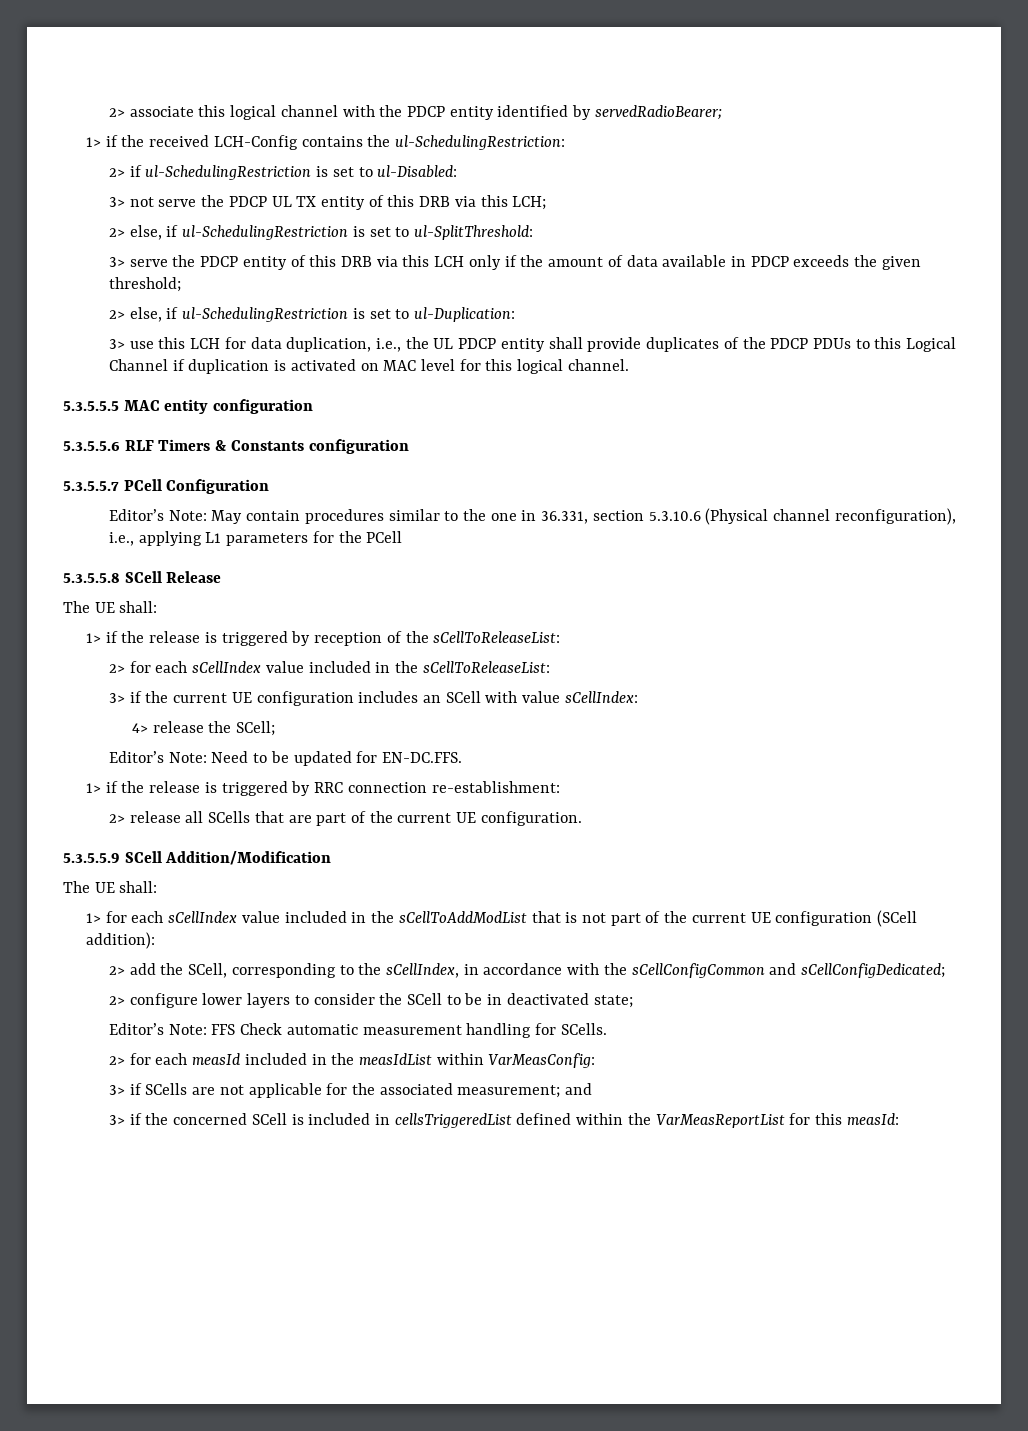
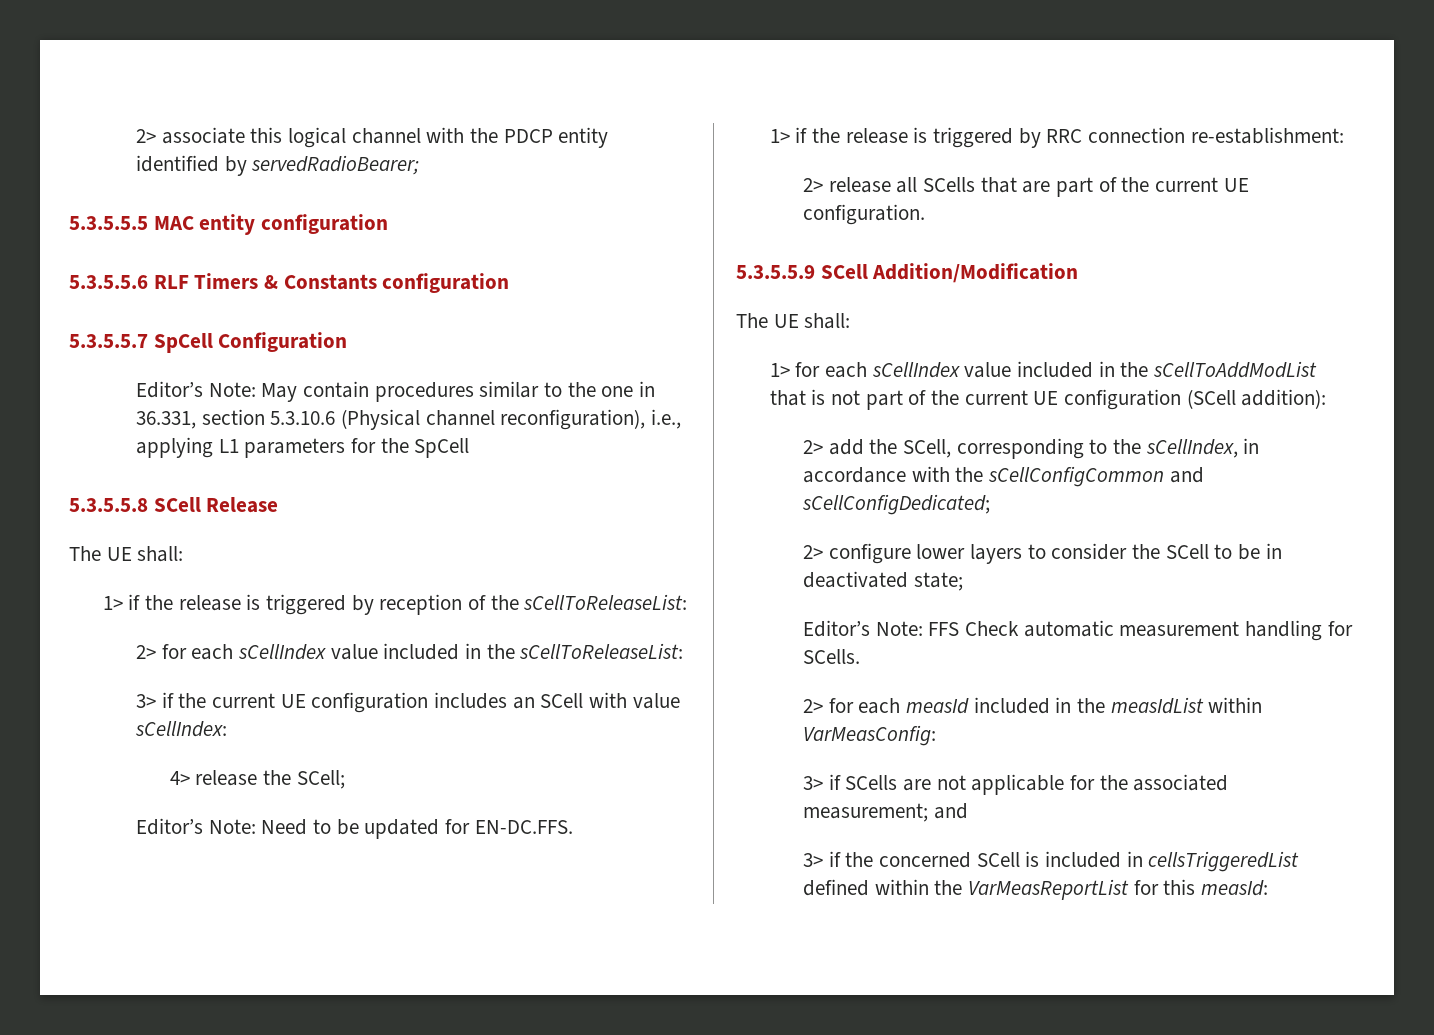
[85,135,566,150] [108,165,458,180] [108,195,547,210] [108,225,534,240] [108,255,921,270] [108,277,181,292] [108,307,516,322] [108,337,957,352] [108,359,629,374] // 1> if the received LCH-Config contains the ul-SchedulingRestriction: // 2> if ul-SchedulingRestriction is set to ul-Disabled: // 3> not serve the PDCP UL TX entity of this DRB via this LCH; // 2> else, if ul-SchedulingRestriction is set to ul-SplitThreshold: // 3> serve the PDCP entity of this DRB via this LCH only if the amount of data available in PDCP exceeds the given threshold; // 2> else, if ul-SchedulingRestriction is set to ul-Duplication: // 3> use this LCH for data duplication, i.e., the UL PDCP entity shall provide duplicates of the PDCP PDUs to this Logical Channel if duplication is activated on MAC level for this logical channel. -> (420, 165) none
[123,479,162,491] PCell -> [153,333,213,353] SpCell
[366,531,403,543] PCell -> [414,438,470,458] SpCell

